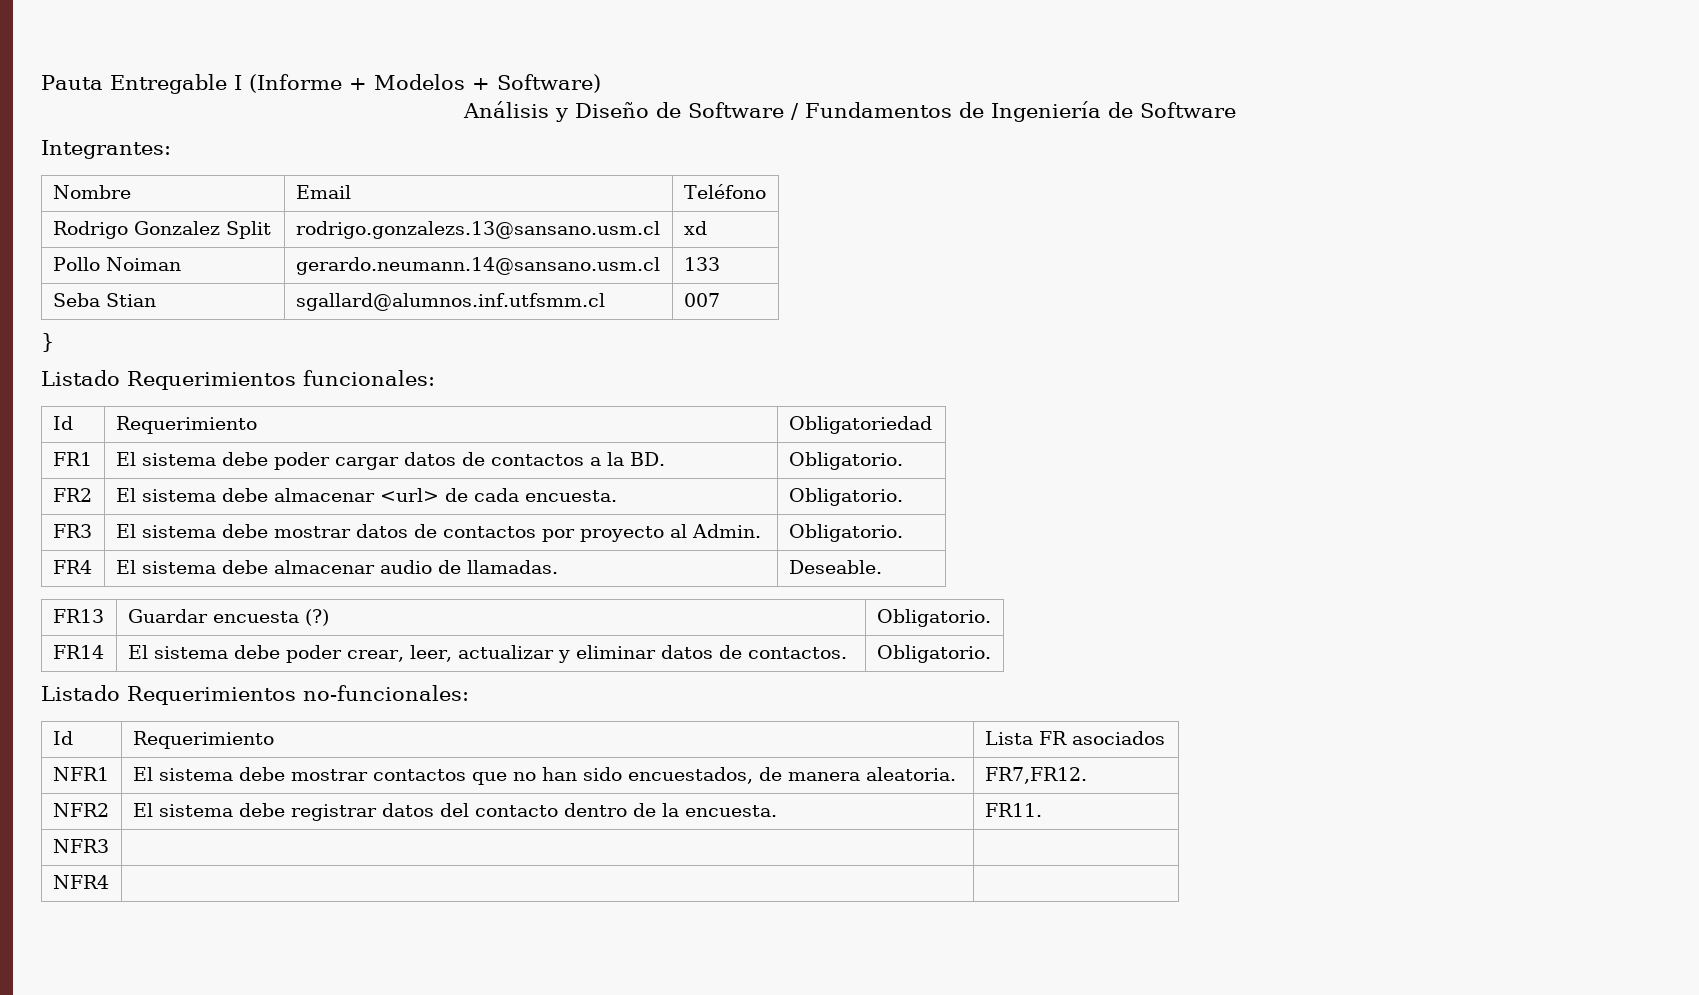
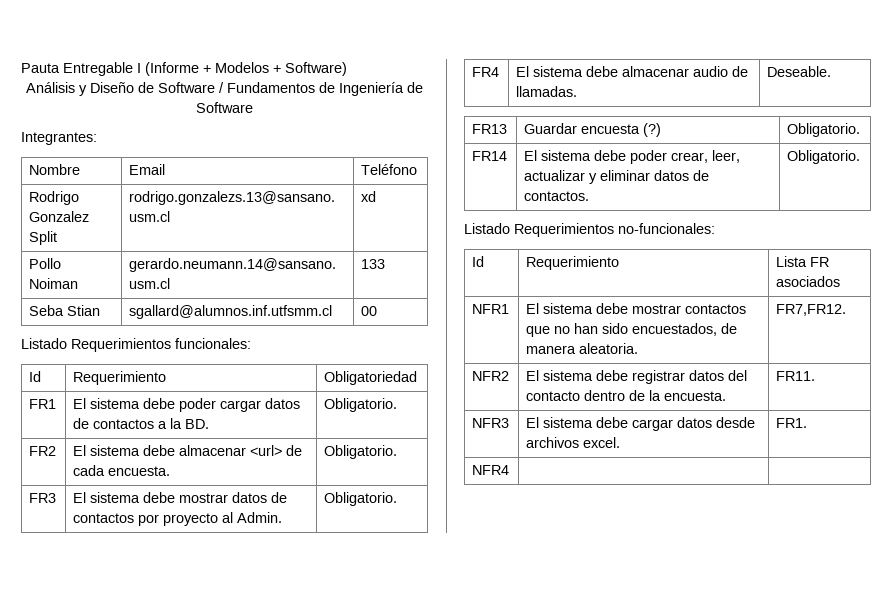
[683,293,720,307] [41,333,54,352] 007 // } -> [361,306,378,316] 00
(109, 846) | -> [526,417,756,431] [526,437,621,448] [776,418,808,428] El sistema debe cargar datos desde archivos excel. | FR1.

